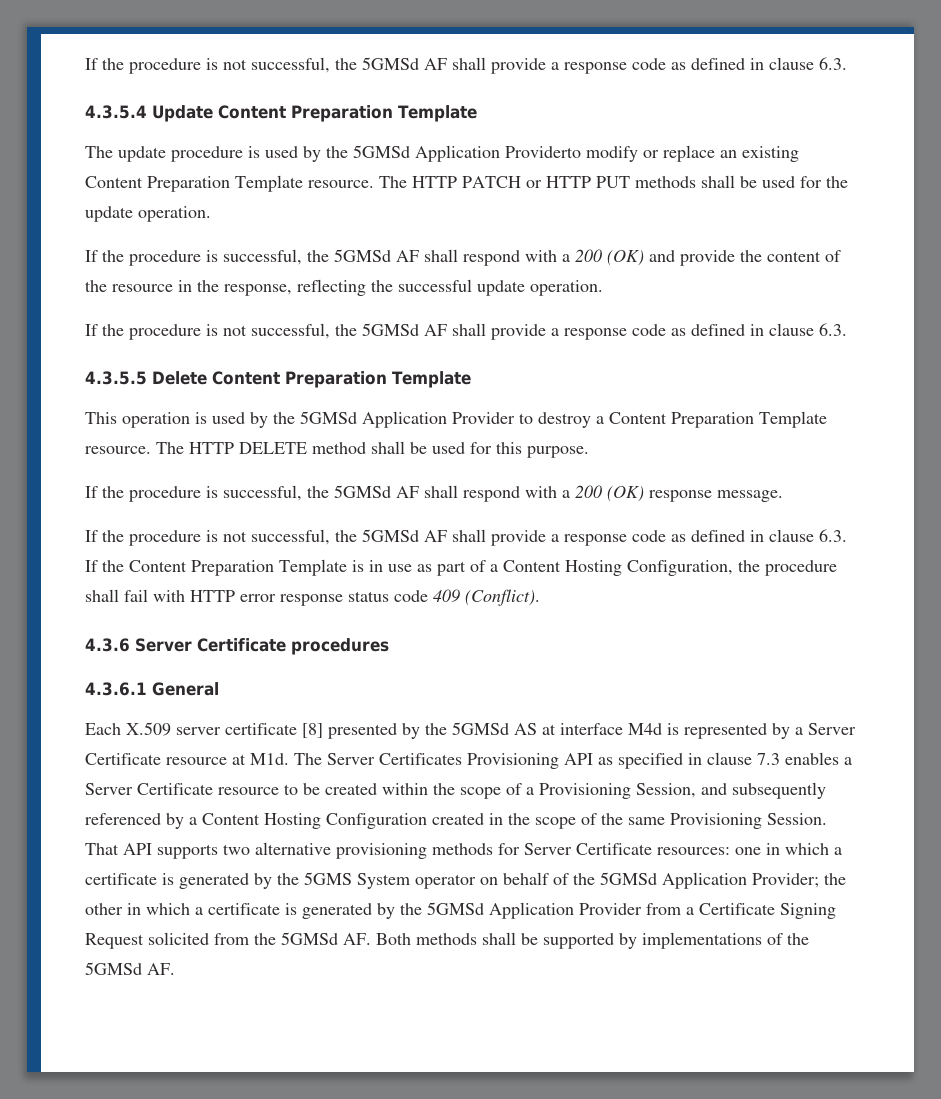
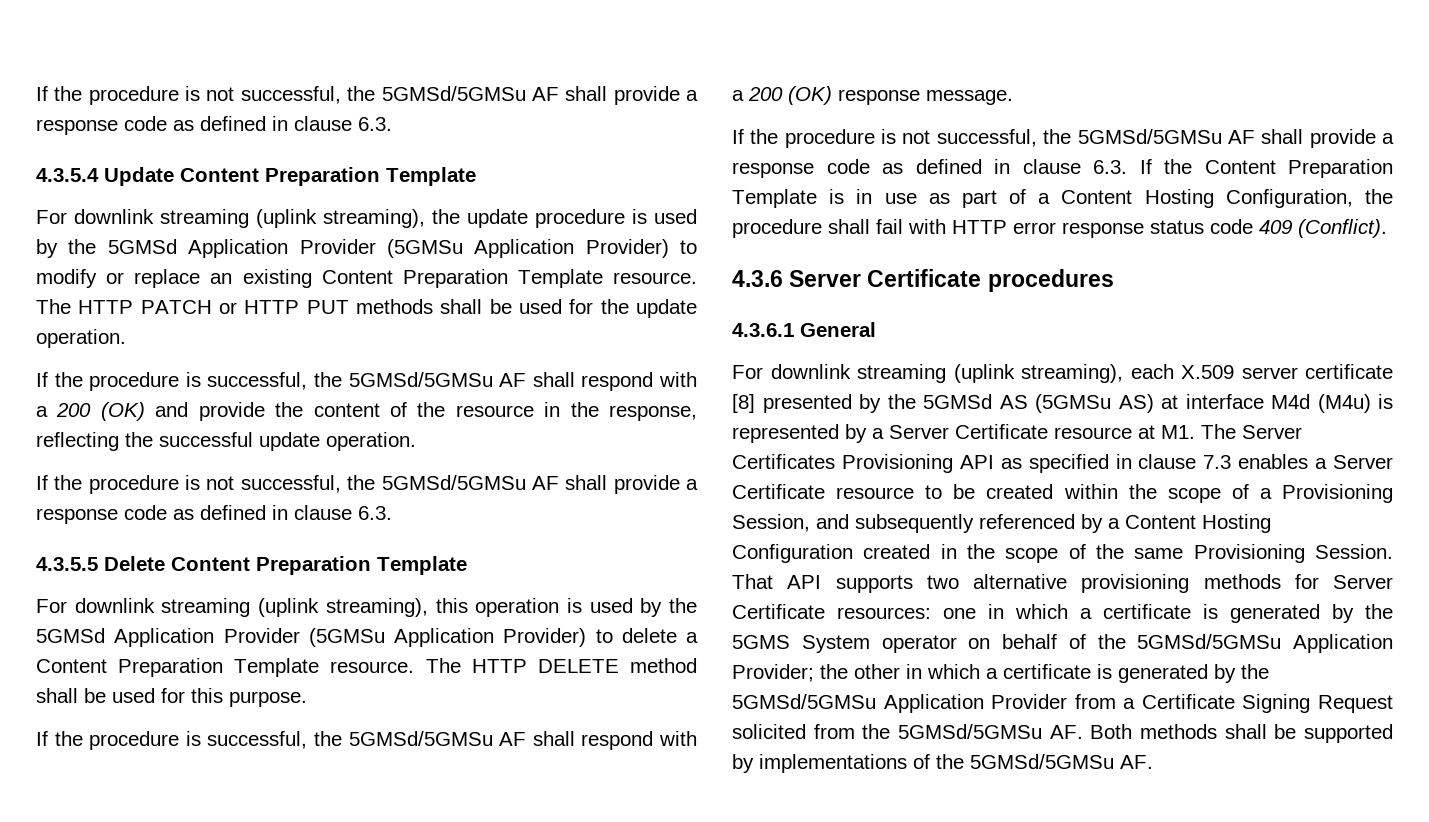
[85,57,419,74] If the procedure is not successful, the 5GMSd -> [36,86,526,105] If the procedure is not successful, the 5GMSd/5GMSu
[85,146,113,158] The -> [36,209,460,228] For downlink streaming (uplink streaming), the
[505,146,581,158] Providerto -> [299,239,697,258] Provider (5GMSu Application Provider) to
[334,249,391,262] 5GMSd -> [348,372,493,387] 5GMSd/5GMSu
[362,323,419,336] 5GMSd -> [381,475,526,490] 5GMSd/5GMSu
[85,412,117,424] This -> [36,598,468,617] For downlink streaming (uplink streaming), this
[519,412,591,428] to destroy -> [308,628,677,647] (5GMSu Application Provider) to delete
[334,485,391,498] 5GMSd -> [348,731,493,746] 5GMSd/5GMSu
[362,529,419,542] 5GMSd -> [1077,129,1222,144] 5GMSd/5GMSu
[85,723,121,735] Each -> [732,364,1174,383] For downlink streaming (uplink streaming), each
(537, 729) none -> [1035,394,1154,413] (5GMSu AS)
(662, 729) none -> [1317,394,1371,413] (M4u)
[250,753,289,765] M1d. -> [1161,425,1195,439] M1.
[600,872,657,885] 5GMSd -> [1137,634,1282,649] 5GMSd/5GMSu
[427,902,484,915] 5GMSd -> [732,694,876,709] 5GMSd/5GMSu
[281,932,338,945] 5GMSd -> [898,724,1042,739] 5GMSd/5GMSu
[85,962,142,975] 5GMSd -> [970,754,1114,769] 5GMSd/5GMSu

